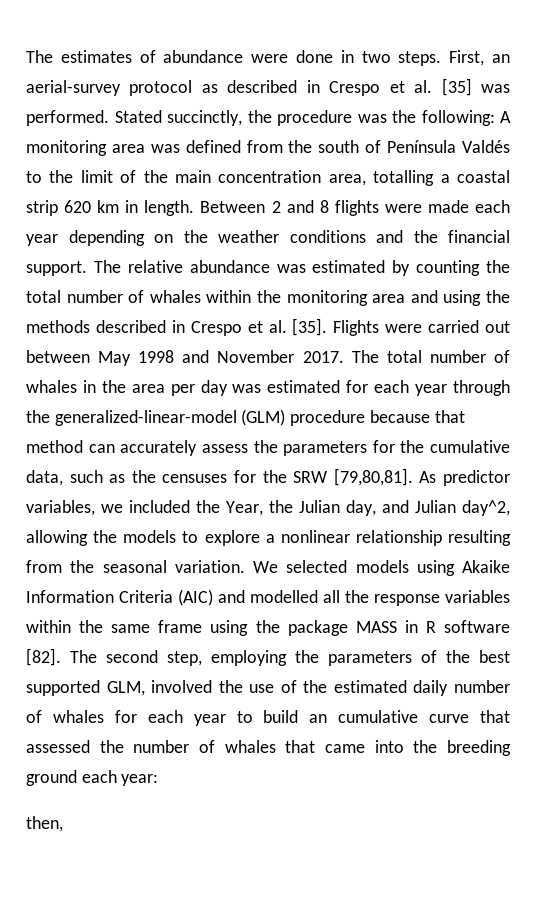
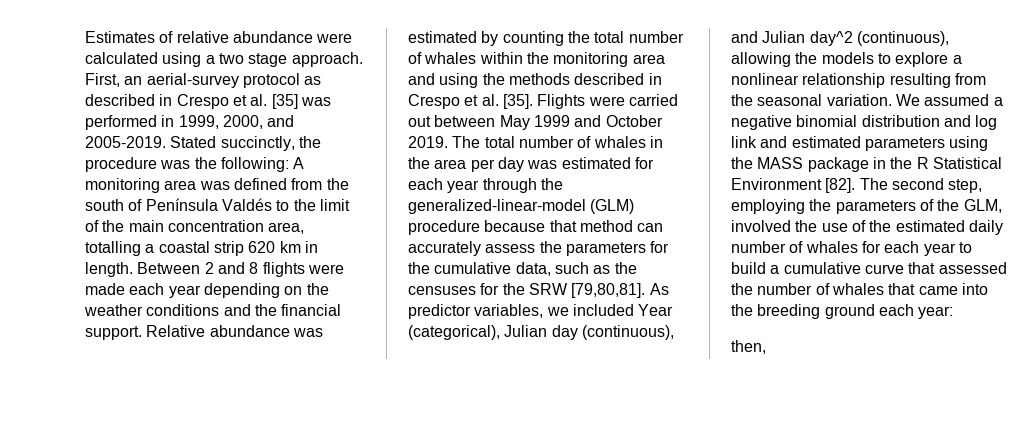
[26,50,442,66] The estimates of abundance were done in two steps. -> [85,31,353,43] [85,52,363,67] Estimates of relative abundance were calculated using a two stage approach.
[26,110,109,126] performed. -> [85,115,295,130] [85,136,166,148] performed in 1999, 2000, and 2005-2019.
[93,260,183,273] The relative -> [146,325,206,337] Relative
[138,350,344,363] 1998 and November 2017. -> [533,115,663,127] [408,136,448,148] 1999 and October 2019.
[196,500,510,516] the Year, the Julian day, and Julian day^2, -> [638,304,674,316] [408,325,674,340] [731,31,949,46] Year (categorical), Julian day (continuous), and Julian day^2 (continuous),
[286,560,510,576] [26,589,510,606] [26,620,511,636] selected models using Akaike Information Criteria (AIC) and modelled all the response variables within the same frame using the package MASS in R software -> [924,94,1003,106] [731,115,998,130] [731,136,989,151] [731,157,1002,172] [731,178,822,190] assumed a negative binomial distribution and log link and estimated parameters using the MASS package in the R Statistical Environment
[479,650,510,663] [26,680,100,696] best supported -> (960, 205) none
[309,714,328,723] an -> [770,265,780,274] a

